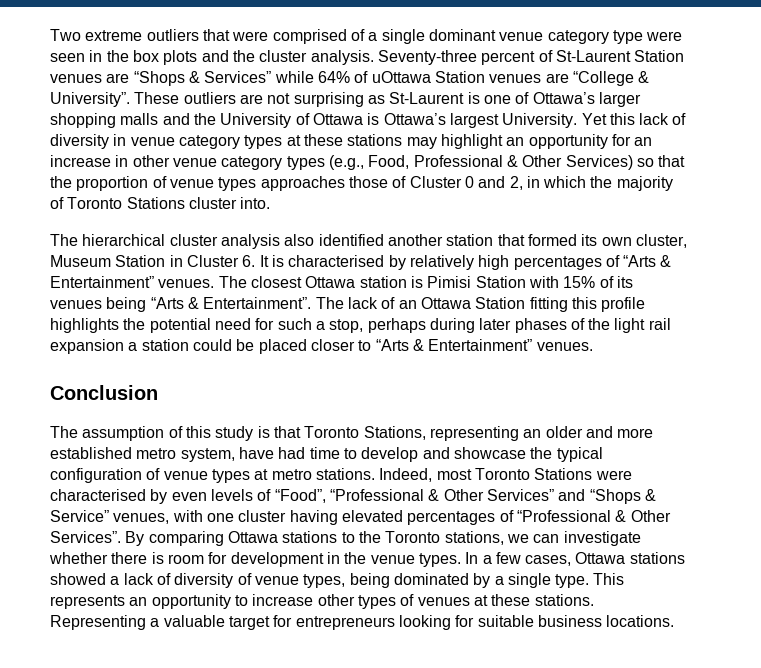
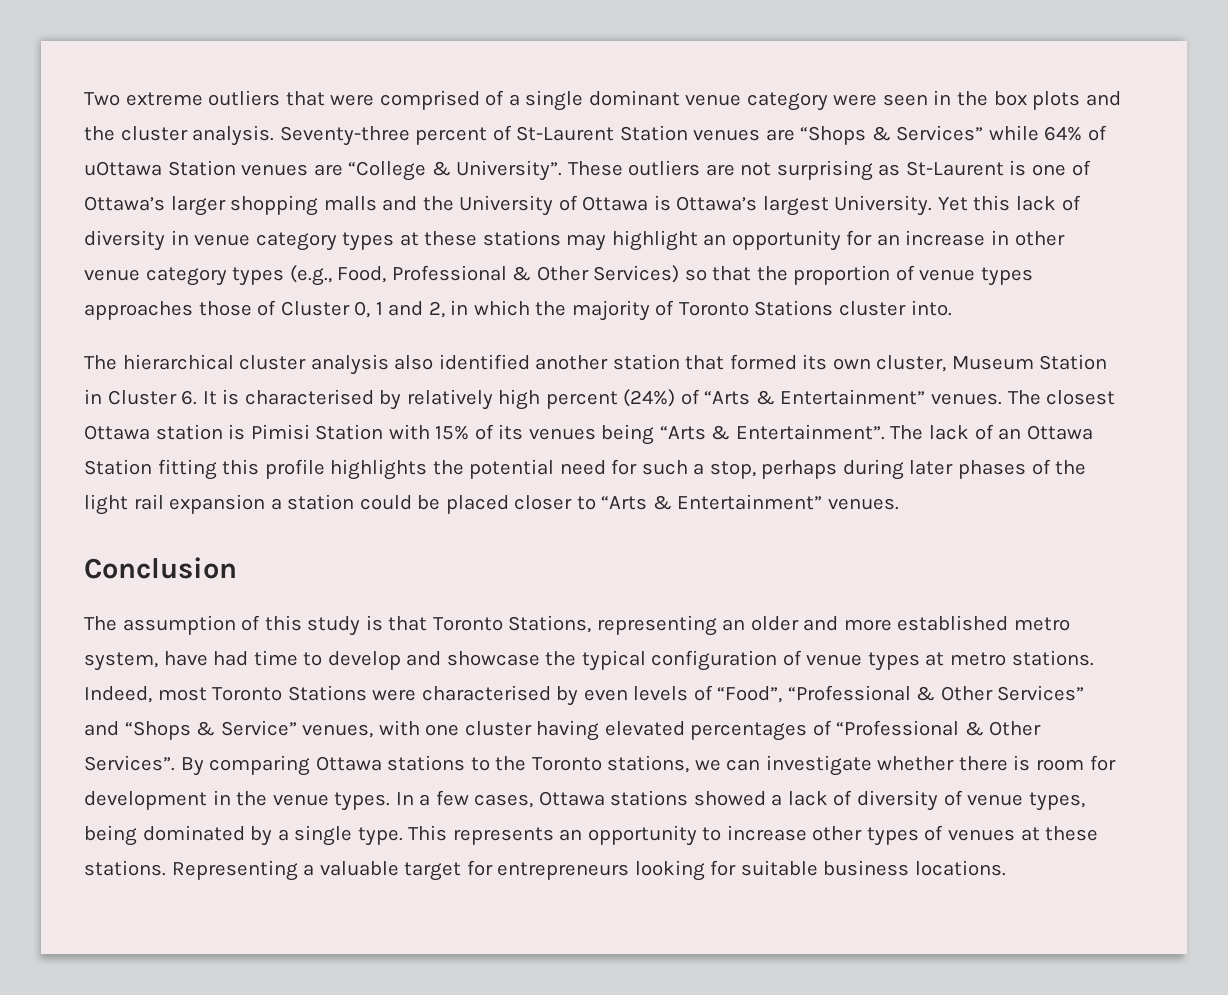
[612,30,643,44] type -> (828, 101) none
[464,176,474,188] 0 -> [354,301,383,318] 0, 1
[513,256,602,270] percentages -> [545,389,676,409] percent (24%)

